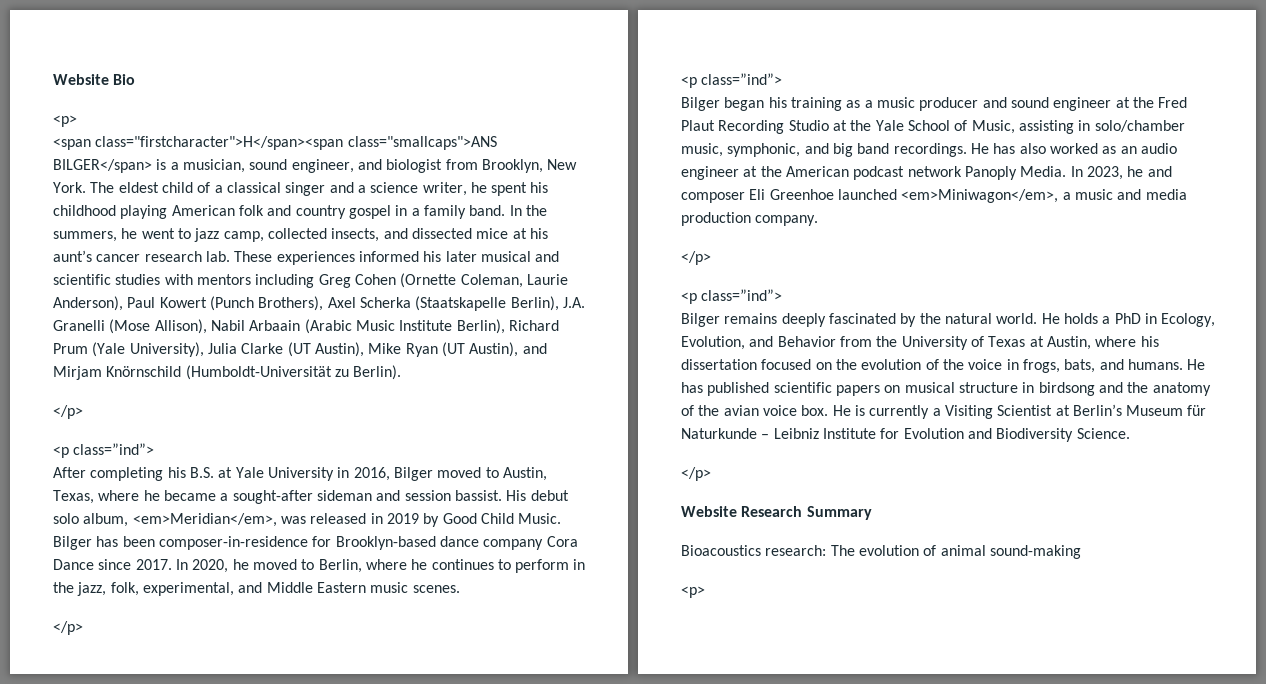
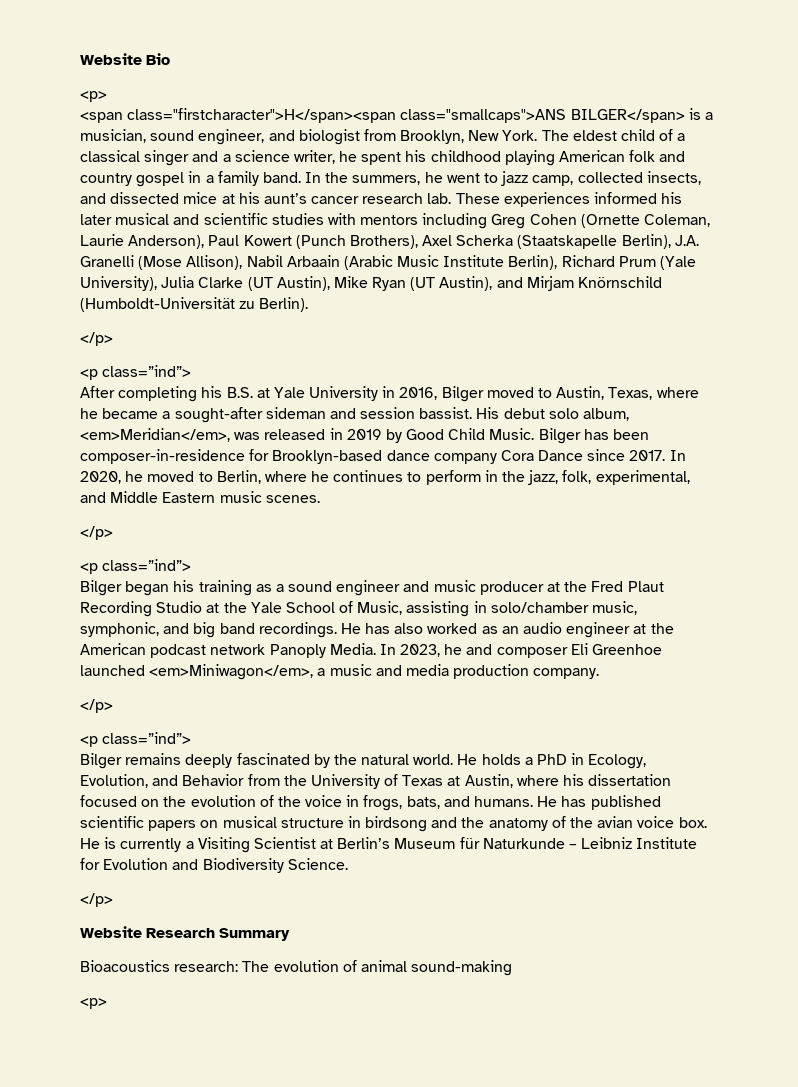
[876,97,1112,111] music producer and sound engineer -> [288,580,544,596] sound engineer and music producer

